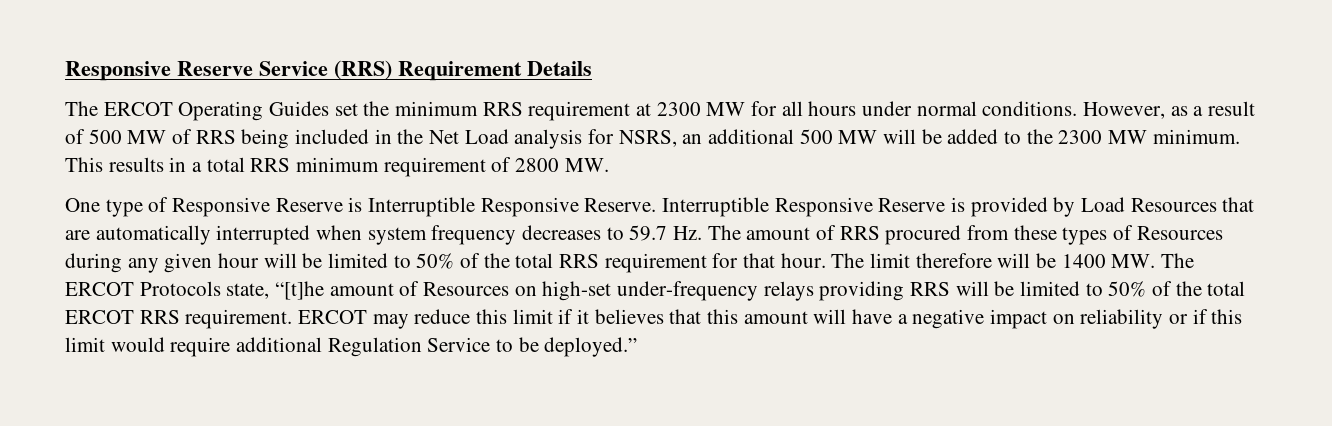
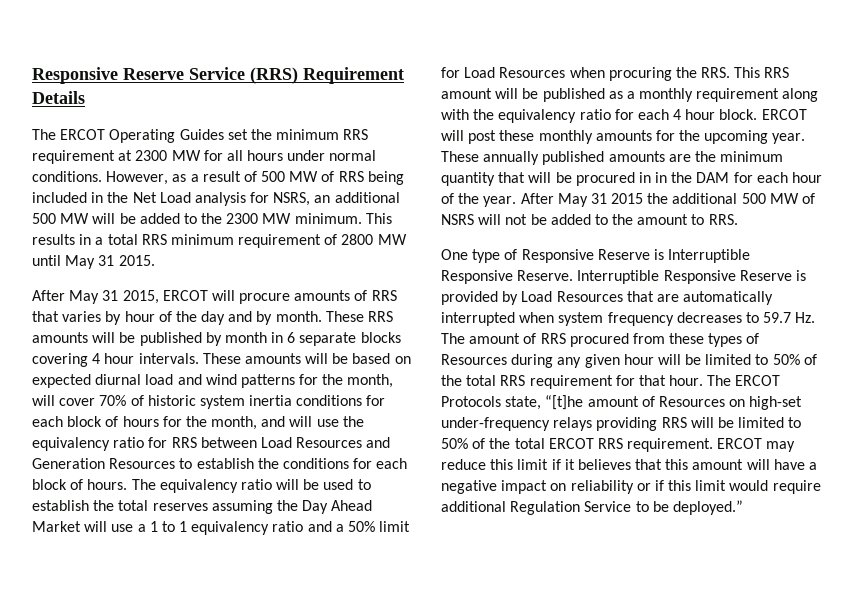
[564,158,609,172] MW. -> [377,234,407,245] [32,255,155,269] [32,290,397,304] [32,311,394,325] [32,332,401,346] [32,353,411,367] [32,374,394,388] [32,395,386,409] [32,416,364,430] [32,437,391,451] [32,458,408,469] [32,479,371,493] [32,500,373,514] [32,521,411,535] [441,67,790,81] [441,88,819,102] [441,109,807,123] [441,130,806,144] [441,151,784,165] [441,172,823,186] [441,193,816,207] [441,214,738,225] MW until May 31 2015. // After May 31 2015, ERCOT will procure amounts of RRS that varies by hour of the day and by month. These RRS amounts will be published by month in 6 separate blocks covering 4 hour intervals. These amounts will be based on expected diurnal load and wind patterns for the month, will cover 70% of historic system inertia conditions for each block of hours for the month, and will use the equivalency ratio for RRS between Load Resources and Generation Resources to establish the conditions for each block of hours. The equivalency ratio will be used to establish the total reserves assuming the Day Ahead Market will use a 1 to 1 equivalency ratio and a 50% limit for Load Resources when procuring the RRS. This RRS amount will be published as a monthly requirement along with the equivalency ratio for each 4 hour block. ERCOT will post these monthly amounts for the upcoming year. These annually published amounts are the minimum quantity that will be procured in in the DAM for each hour of the year. After May 31 2015 the additional 500 MW of NSRS will not be added to the amount to RRS.
[870,253,1195,268] limit therefore will be 1400 MW. The -> (732, 380) none

